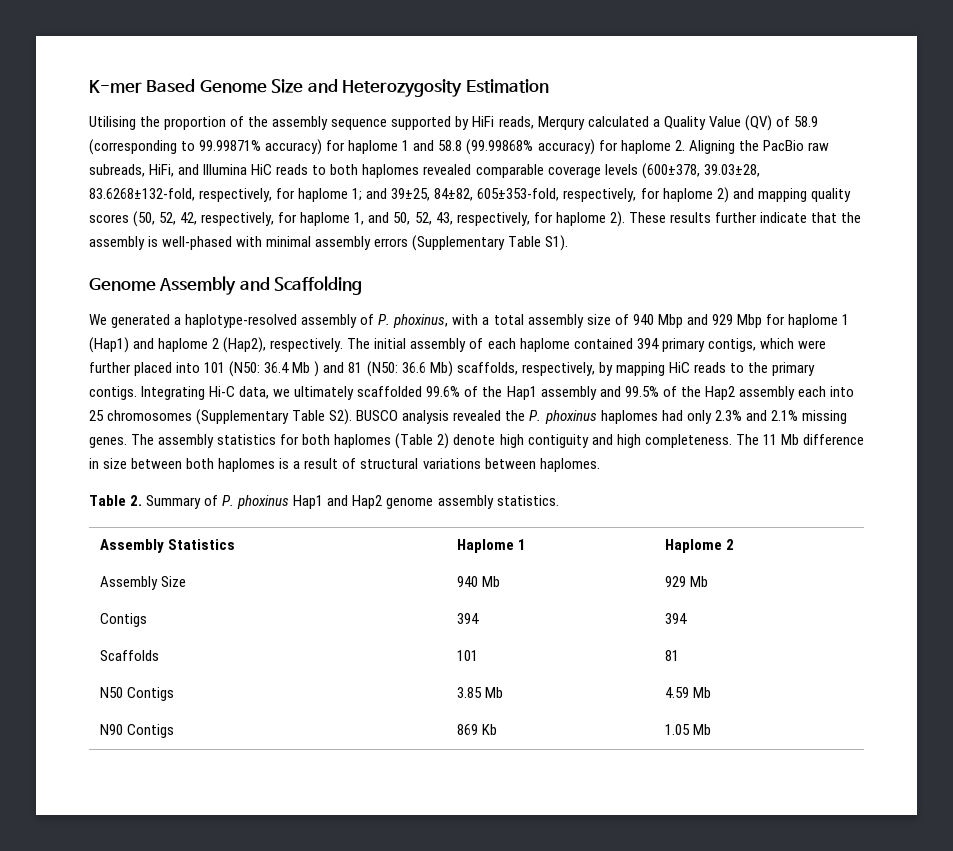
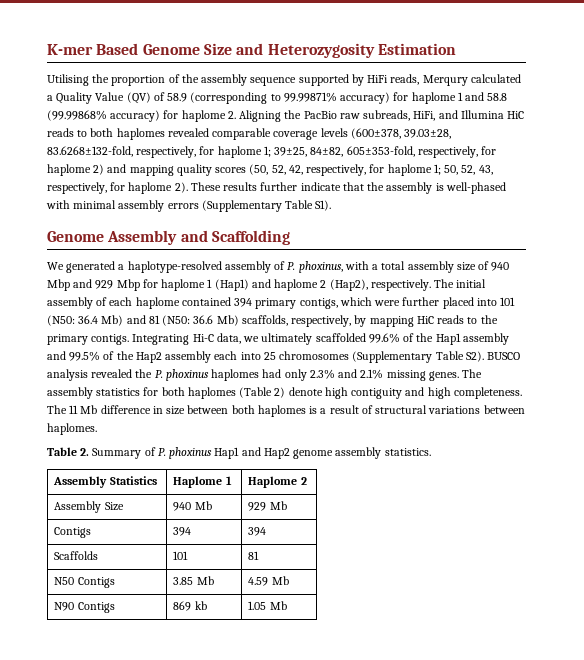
[366,188,388,199] and -> (271, 151) none
[354,212,390,225] 1, and -> [433,164,441,175] 1;
[292,361,320,377] Mb ) -> [101,315,124,326] Mb)
[481,724,497,735] Kb -> [194,601,207,610] kb

